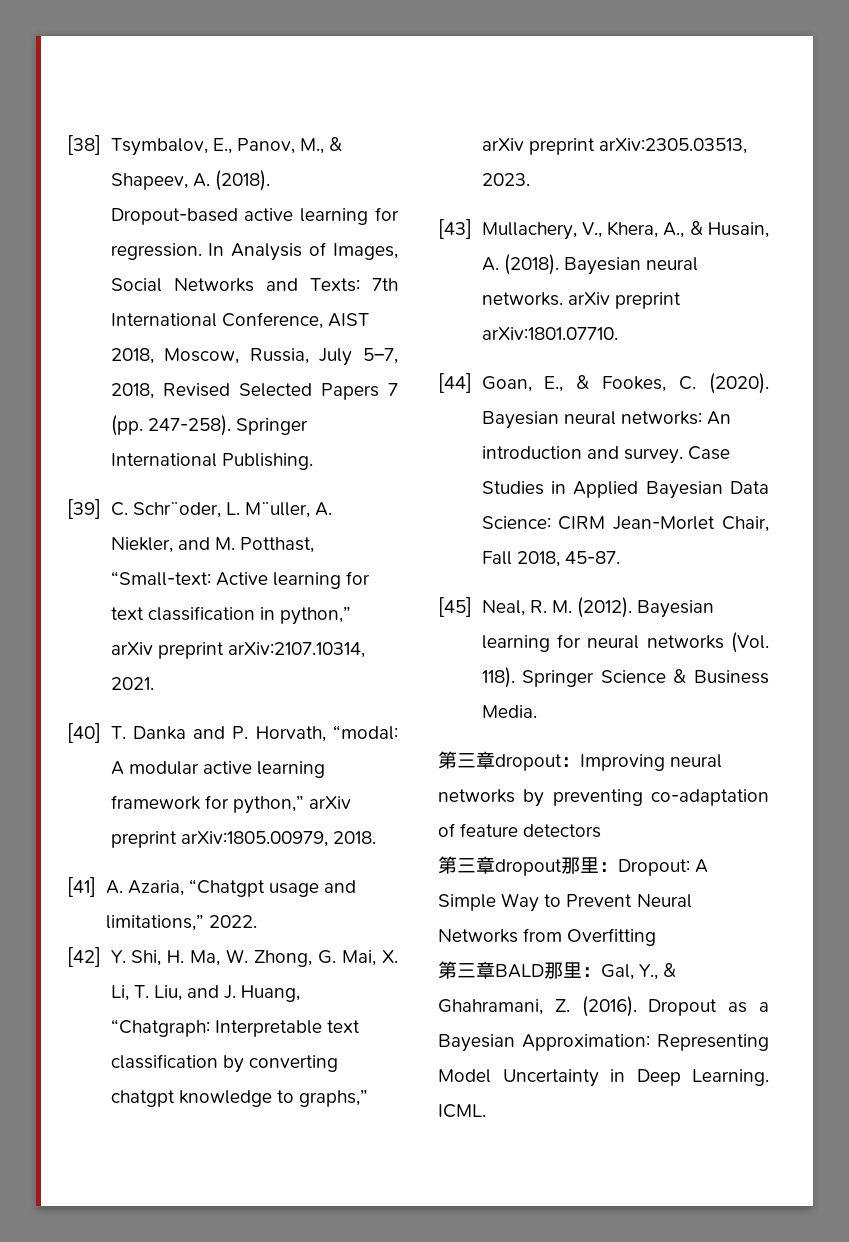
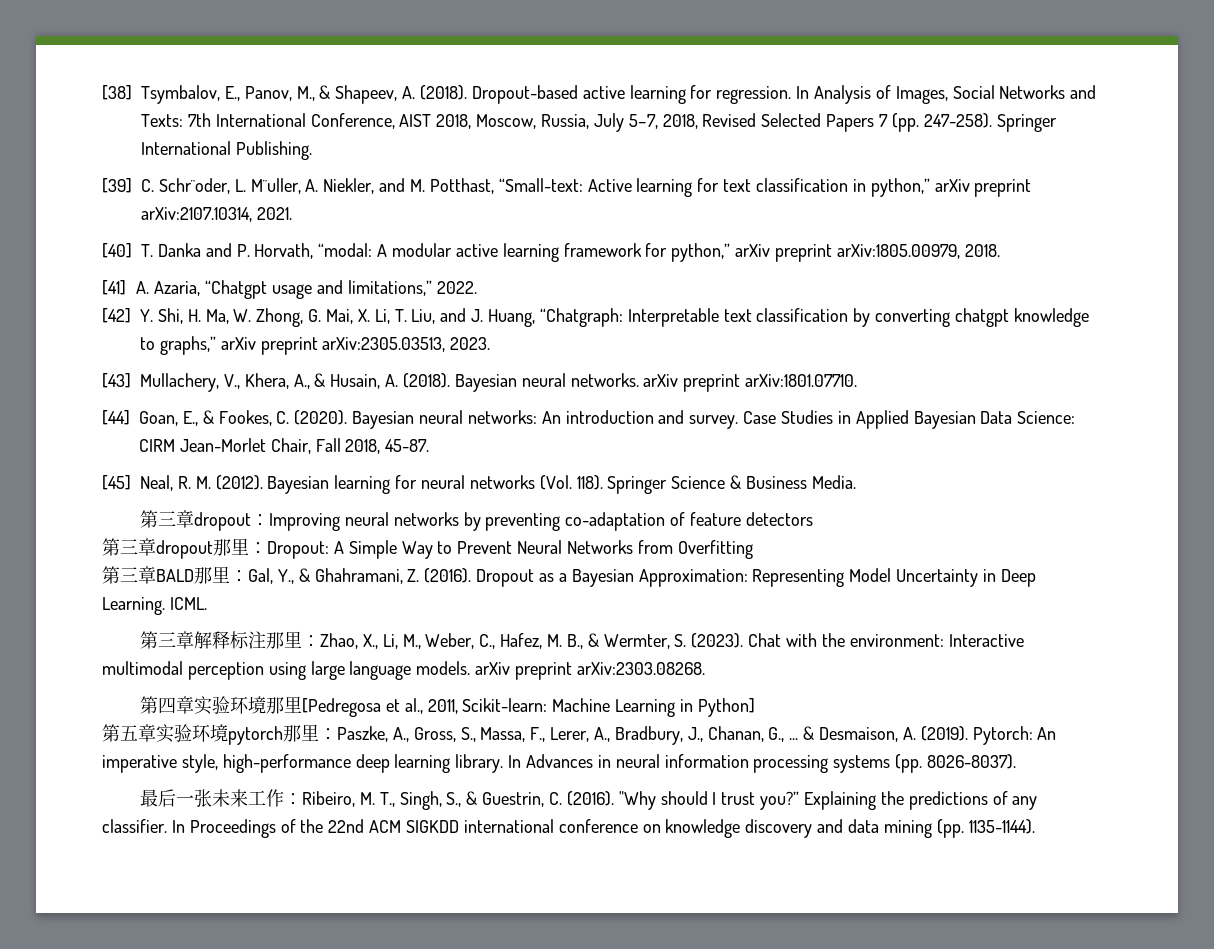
(486, 1111) none -> [139,631,1024,649] [102,661,705,680] [139,696,755,717] [102,724,1057,745] [102,754,1017,773] [139,789,1038,810] [102,819,1035,838] // 第三章解释标注那里：Zhao, X., Li, M., Weber, C., Hafez, M. B., & Wermter, S. (2023). Chat with the environment: Interactive multimodal perception using large language models. arXiv preprint arXiv:2303.08268. // 第四章实验环境那里[Pedregosa et al., 2011, Scikit-learn: Machine Learning in Python] // 第五章实验环境pytorch那里：Paszke, A., Gross, S., Massa, F., Lerer, A., Bradbury, J., Chanan, G., ... & Desmaison, A. (2019). Pytorch: An imperative style, high-performance deep learning library. In Advances in neural information processing systems (pp. 8026-8037). // 最后一张未来工作：Ribeiro, M. T., Singh, S., & Guestrin, C. (2016). "Why should I trust you?” Explaining the predictions of any classifier. In Proceedings of the 22nd ACM SIGKDD international conference on knowledge discovery and data mining (pp. 1135-1144).

